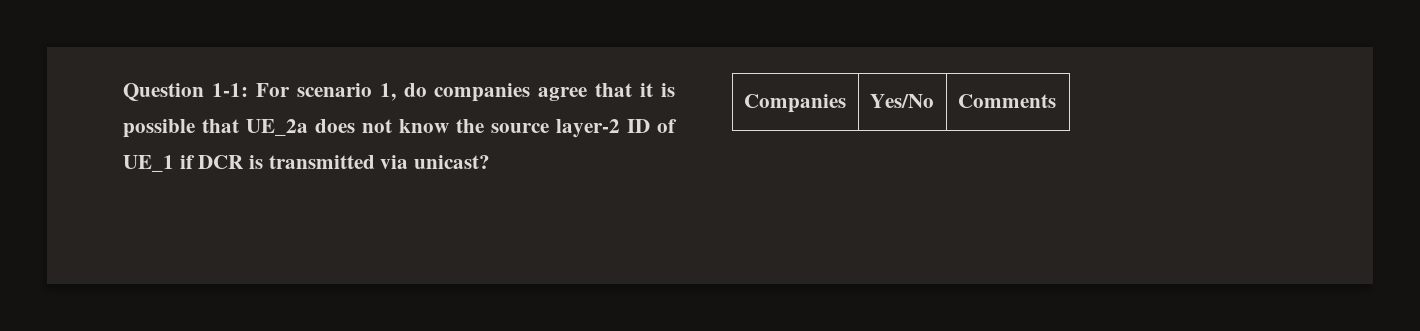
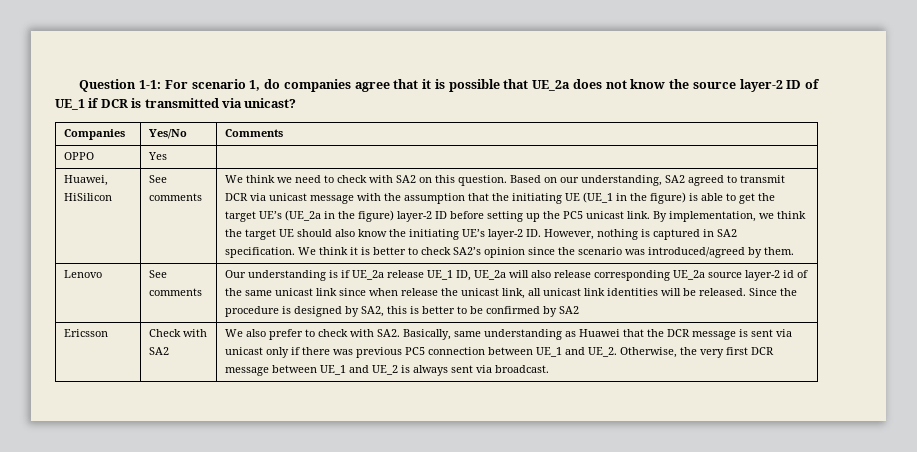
(1056, 101) none -> [64,152,95,160] [148,152,168,160] [64,175,109,186] [64,193,113,201] [149,175,168,183] [149,193,203,201] [225,175,786,186] [225,192,776,204] [225,210,807,222] [225,229,738,240] [225,247,795,258] [64,270,103,278] [149,270,168,278] [149,288,203,296] [225,270,809,281] [225,288,798,299] [225,306,580,317] [64,329,109,337] [149,329,208,337] [149,347,170,355] [225,329,793,340] [225,347,775,358] [225,365,550,376] // OPPO | Yes | // Huawei, HiSilicon | See comments | We think we need to check with SA2 on this question. Based on our understanding, SA2 agreed to transmit DCR via unicast message with the assumption that the initiating UE (UE_1 in the figure) is able to get the target UE’s (UE_2a in the figure) layer-2 ID before setting up the PC5 unicast link. By implementation, we think the target UE should also know the initiating UE’s layer-2 ID. However, nothing is captured in SA2 specification. We think it is better to check SA2’s opinion since the scenario was introduced/agreed by them. // Lenovo | See comments | Our understanding is if UE_2a release UE_1 ID, UE_2a will also release corresponding UE_2a source layer-2 id of the same unicast link since when release the unicast link, all unicast link identities will be released. Since the procedure is designed by SA2, this is better to be confirmed by SA2 // Ericsson | Check with SA2 | We also prefer to check with SA2. Basically, same understanding as Huawei that the DCR message is sent via unicast only if there was previous PC5 connection between UE_1 and UE_2. Otherwise, the very first DCR message between UE_1 and UE_2 is always sent via broadcast.

